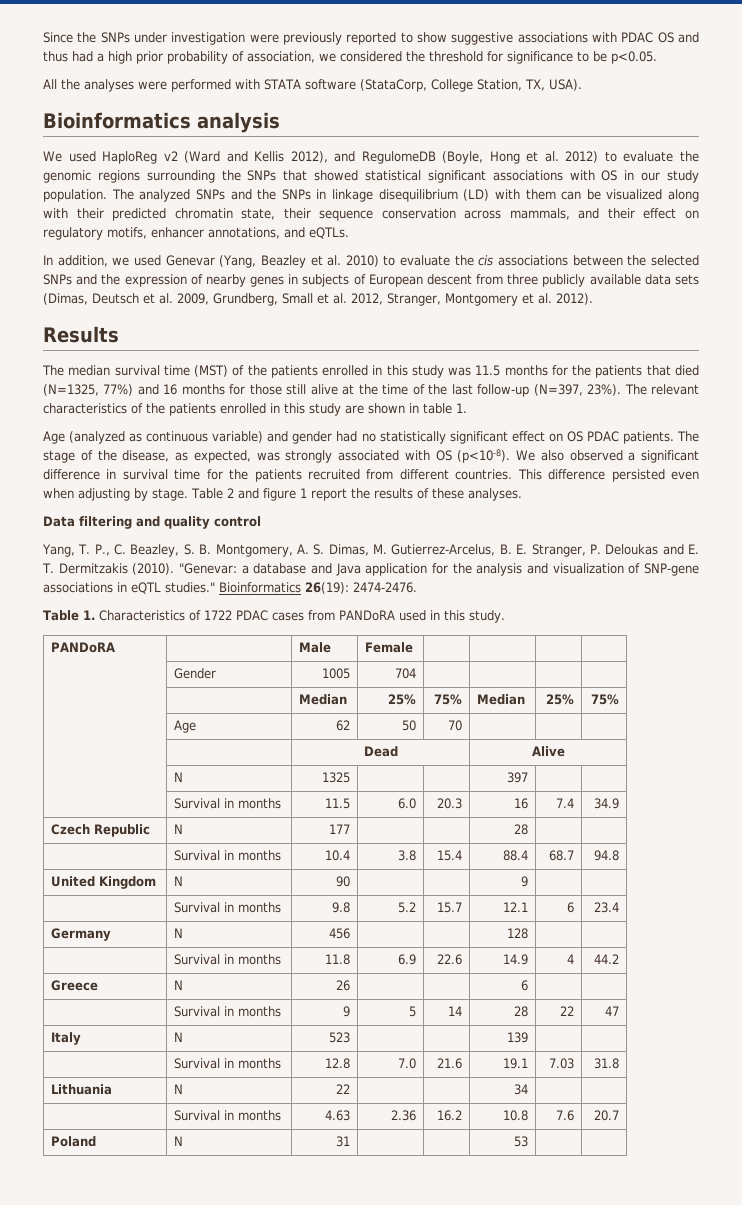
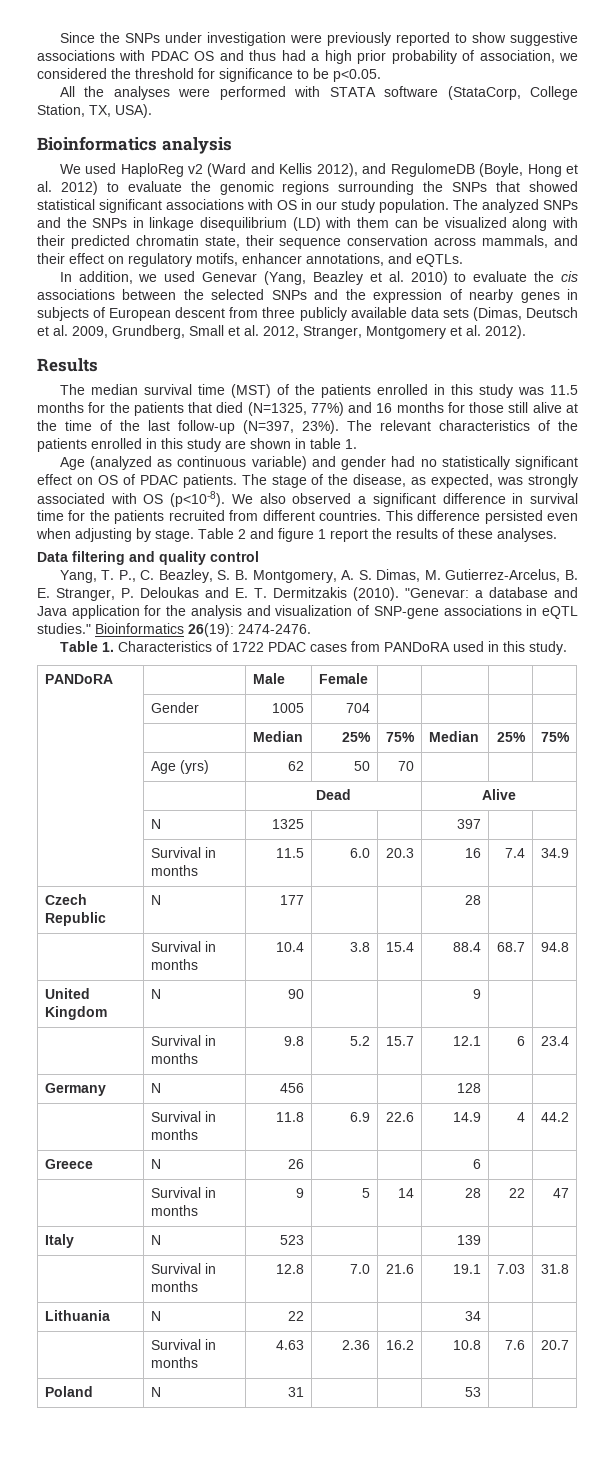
(583, 436) none -> [122,474,135,485] of
(197, 726) none -> [179,760,209,774] (yrs)

